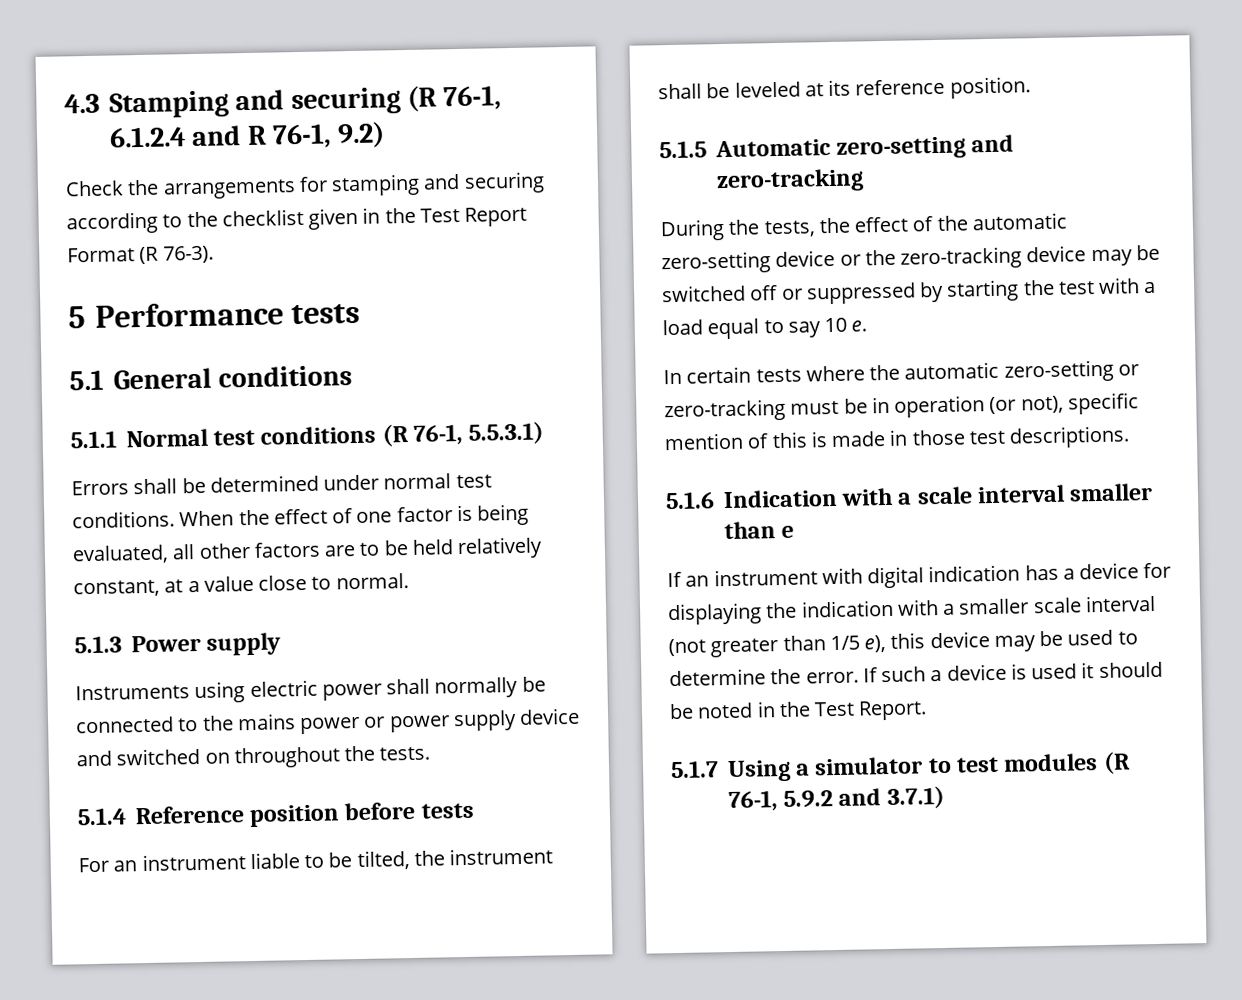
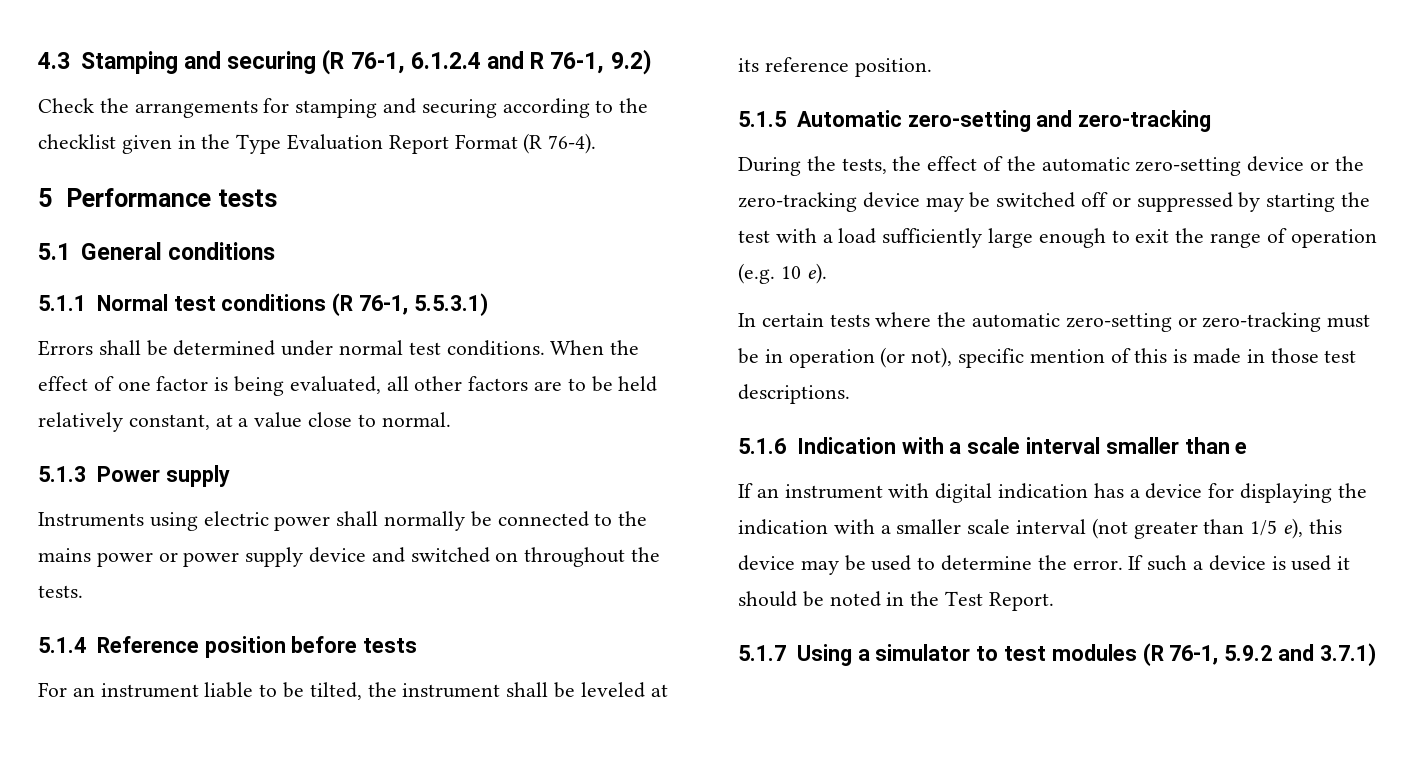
[419,207,460,223] Test -> [236,134,384,154] Type Evaluation
[162,245,214,264] 76-3). -> [548,133,597,154] 76-4).
[707,317,868,340] equal to say 10 e. -> [882,228,1377,248] [738,263,827,284] sufficiently large enough to exit the range of operation (e.g. 10 e).

